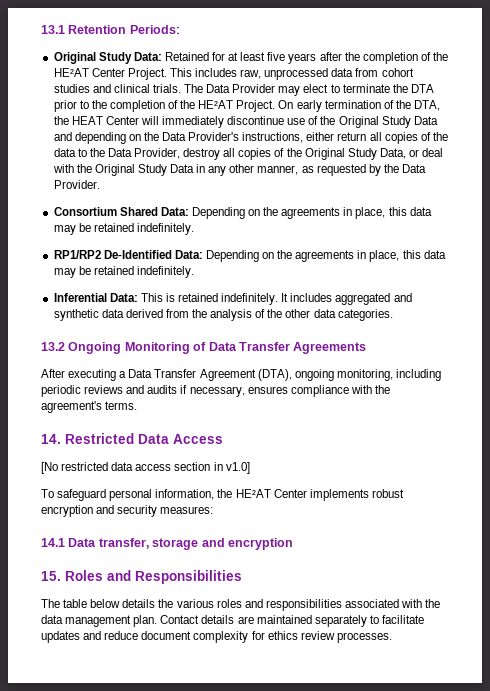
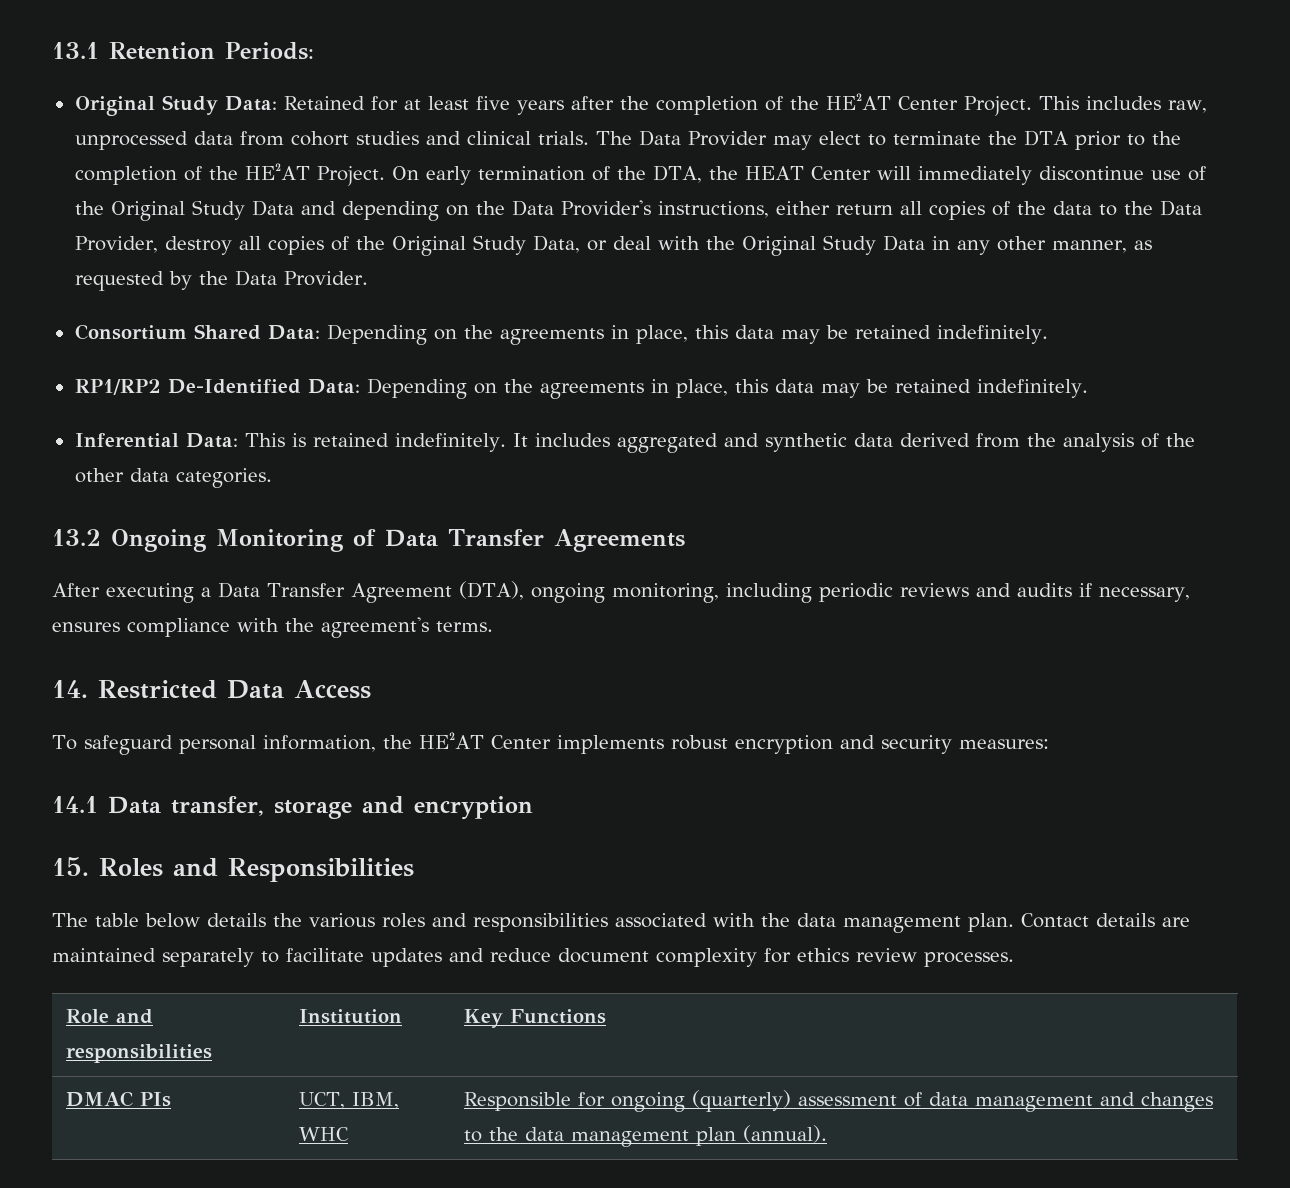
[41,462,250,474] // [No restricted data access section in v1.0] -> (371, 689) none
(392, 637) none -> [66,1009,154,1024] [66,1044,213,1063] [299,1009,403,1024] [464,1009,607,1028] [66,1091,172,1107] [299,1092,400,1109] [299,1127,350,1141] [464,1090,1214,1112] [464,1125,828,1147] // Role and responsibilities | Institution | Key Functions // DMAC PIs | UCT, IBM, WHC | Responsible for ongoing (quarterly) assessment of data management and changes to the data management plan (annual).

